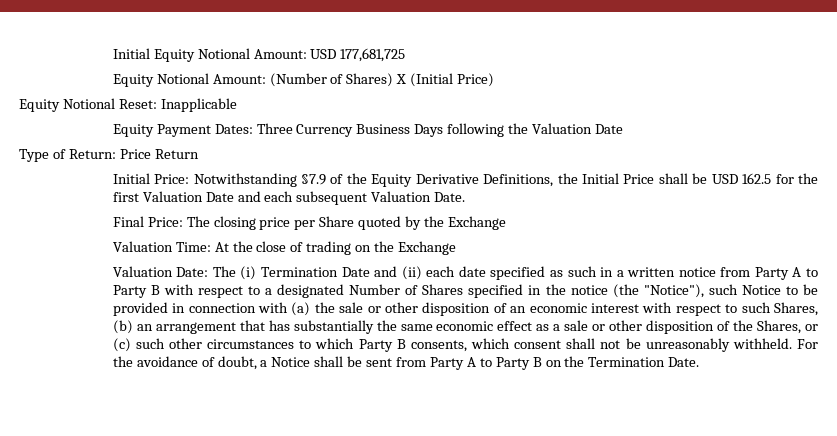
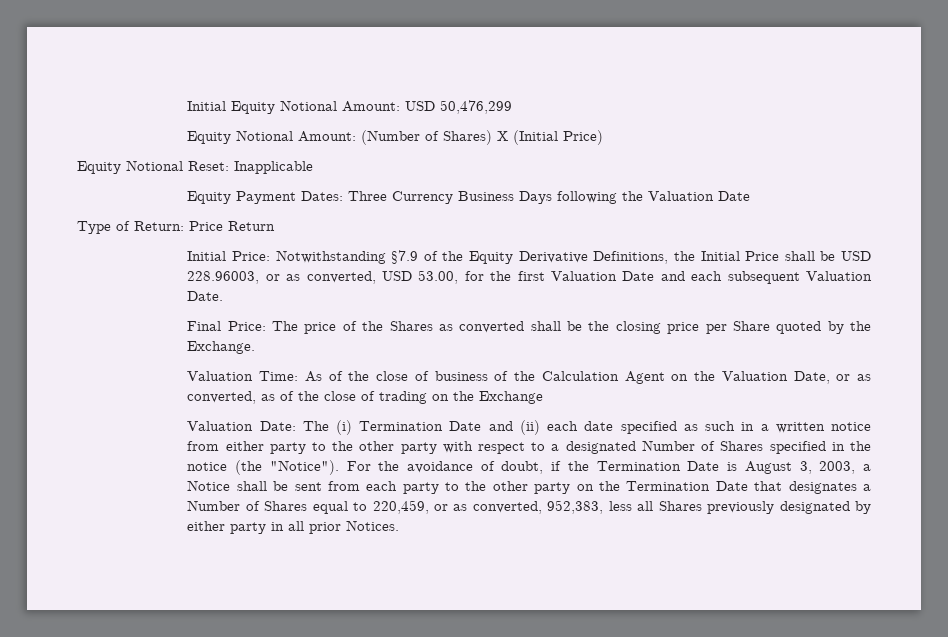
[340,48,406,62] 177,681,725 -> [440,100,513,114] 50,476,299
[742,173,772,184] 162.5 -> [187,270,459,284] 228.96003, or as converted, USD 53.00,
(210, 221) none -> [304,321,610,334] price of the Shares as converted shall be the
[447,216,506,230] Exchange -> [187,341,256,354] Exchange.
[214,242,229,252] At -> [304,371,872,384] [187,391,295,404] As of the close of business of the Calculation Agent on the Valuation Date, or as converted, as of
[754,267,818,280] [112,285,160,298] Party A to Party B -> [225,441,437,454] either party to the other party
[643,284,818,298] [112,302,818,316] [112,320,819,334] [112,338,792,352] "Notice"), such Notice to be provided in connection with (a) the sale or other disposition of an economic interest with respect to such Shares, (b) an arrangement that has substantially the same economic effect as a sale or other disposition of the Shares, or (c) such other circumstances to which Party B consents, which consent shall not be unreasonably withheld. -> [269,460,339,475] "Notice").
(257, 363) none -> [551,461,856,474] if the Termination Date is August 3, 2003,
[429,356,700,370] Party A to Party B on the Termination Date. -> [366,481,872,494] [187,500,871,514] [187,520,400,534] each party to the other party on the Termination Date that designates a Number of Shares equal to 220,459, or as converted, 952,383, less all Shares previously designated by either party in all prior Notices.

